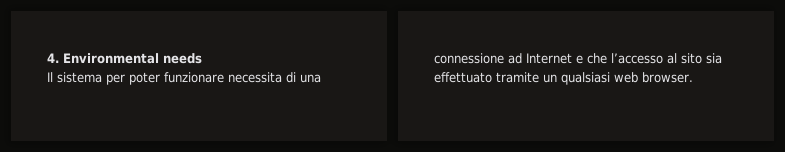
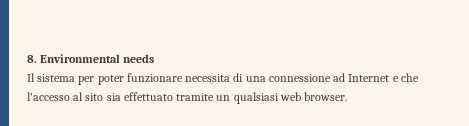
[47,53,59,63] 4. -> [27,55,37,63] 8.

